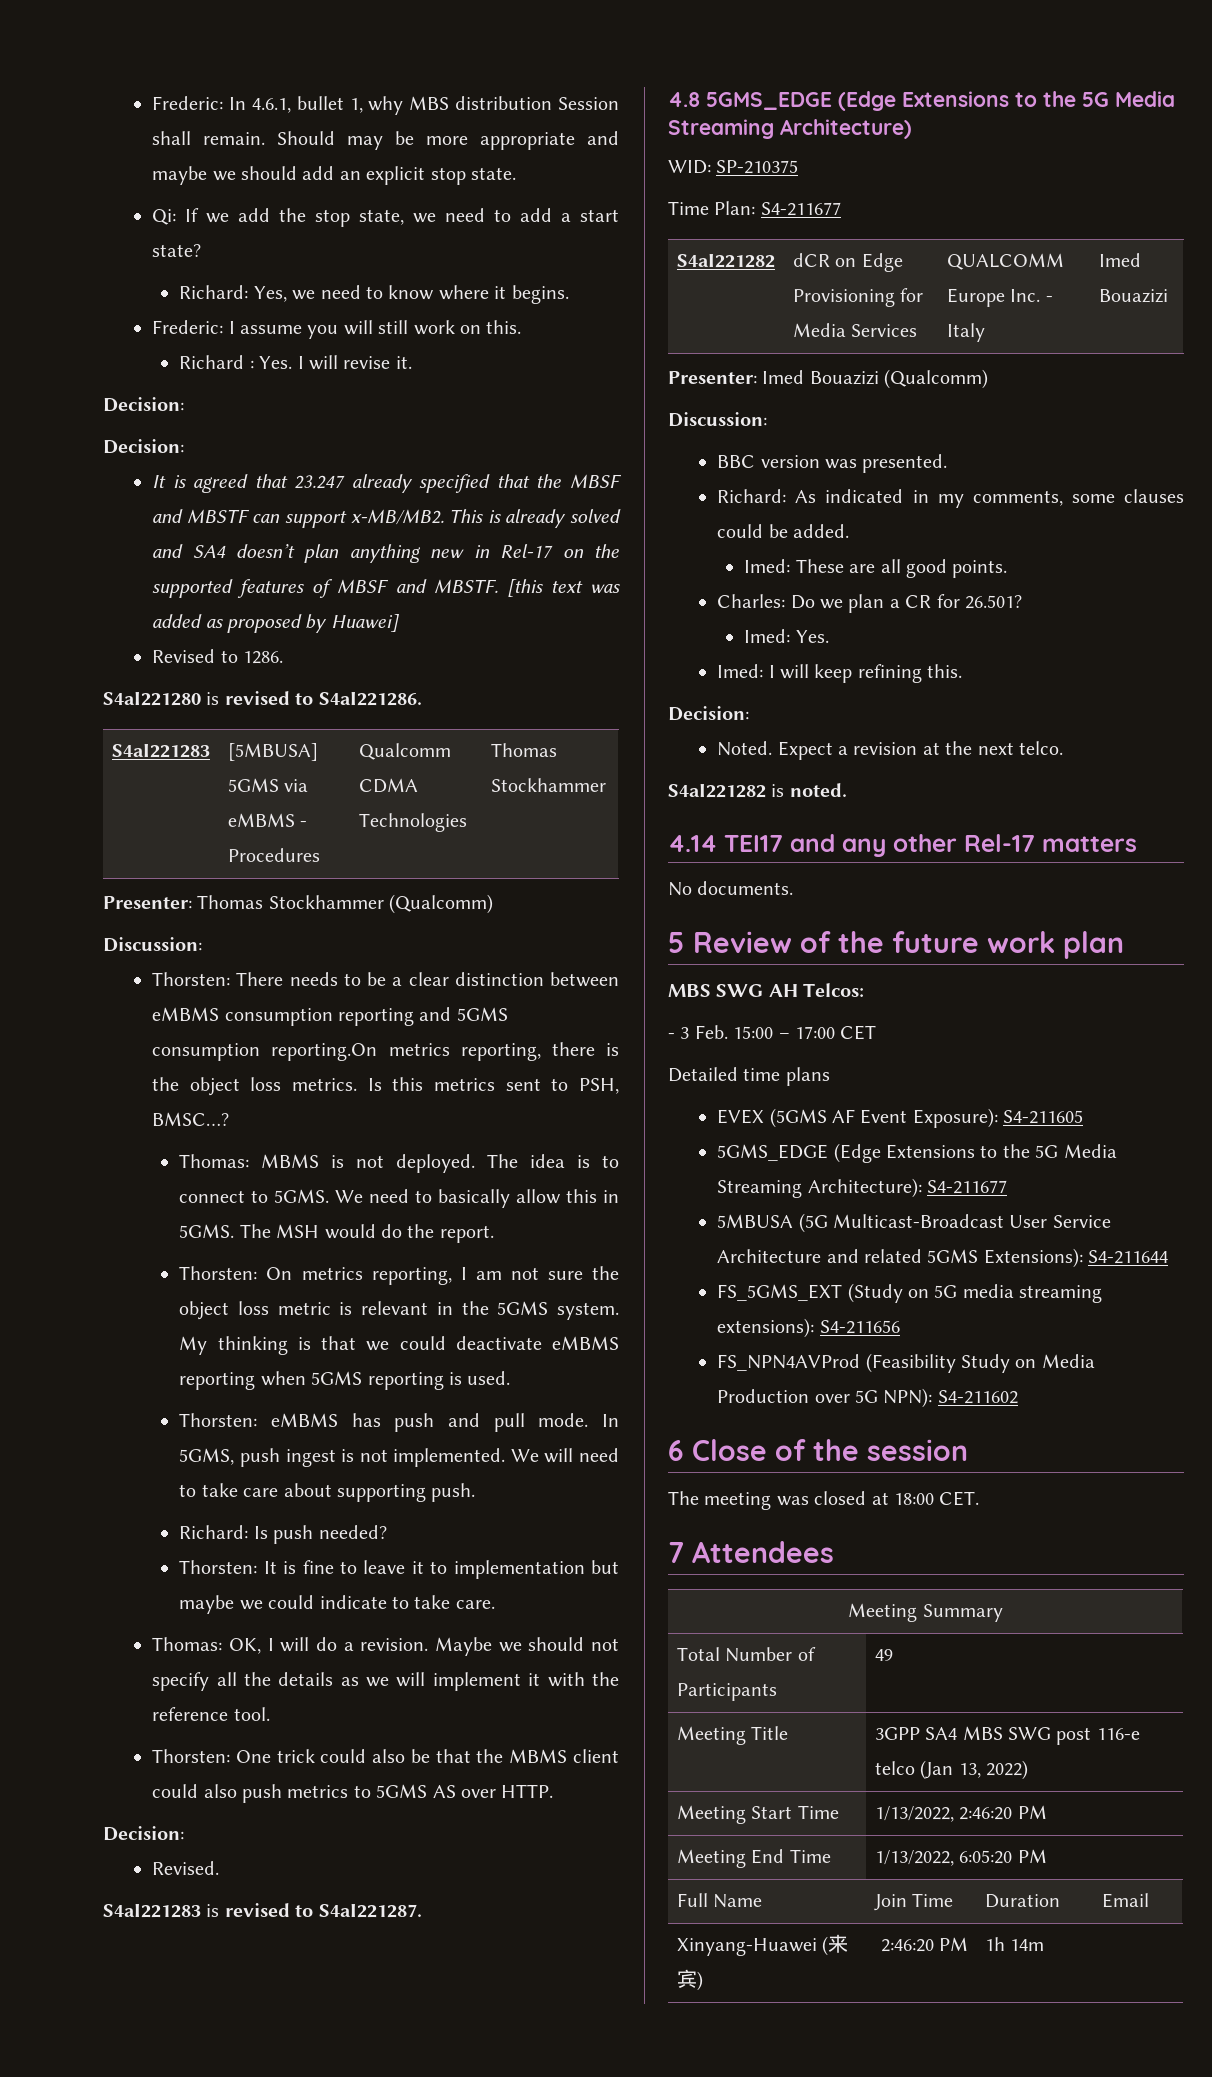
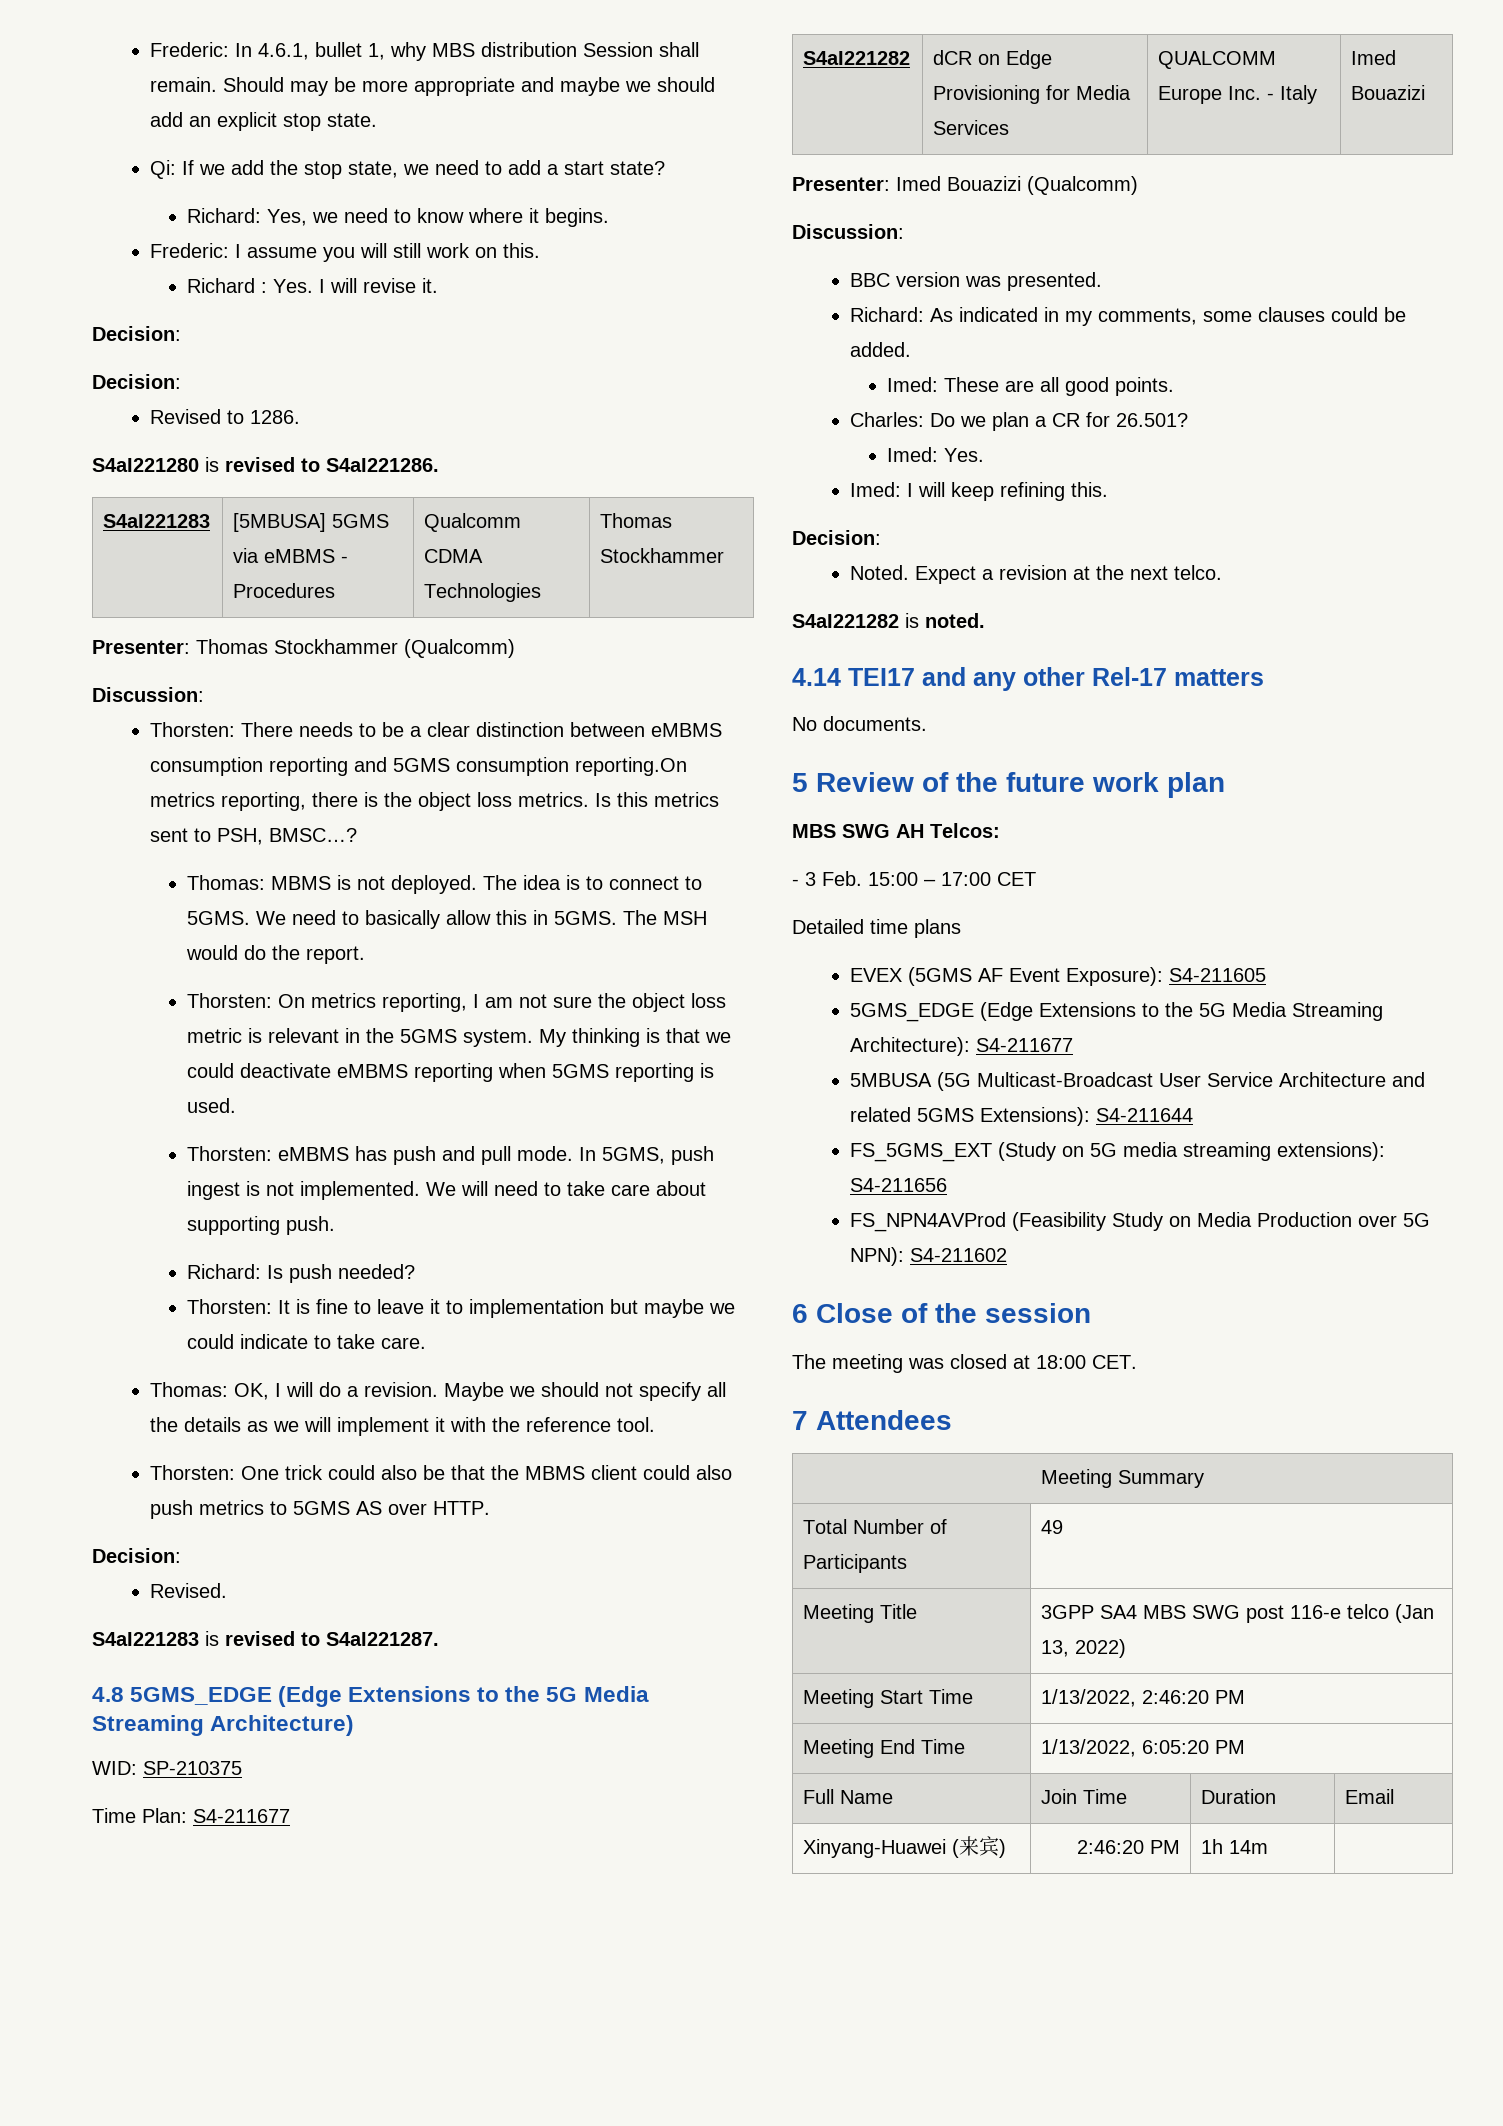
[152,474,623,493] [152,509,621,528] [152,543,619,563] [152,579,620,598] [152,614,399,633] // It is agreed that 23.247 already specified that the MBSF and MBSTF can support x-MB/MB2. This is already solved and SA4 doesn’t plan anything new in Rel-17 on the supported features of MBSF and MBSTF. [this text was added as proposed by Huawei] -> (181, 381) none

